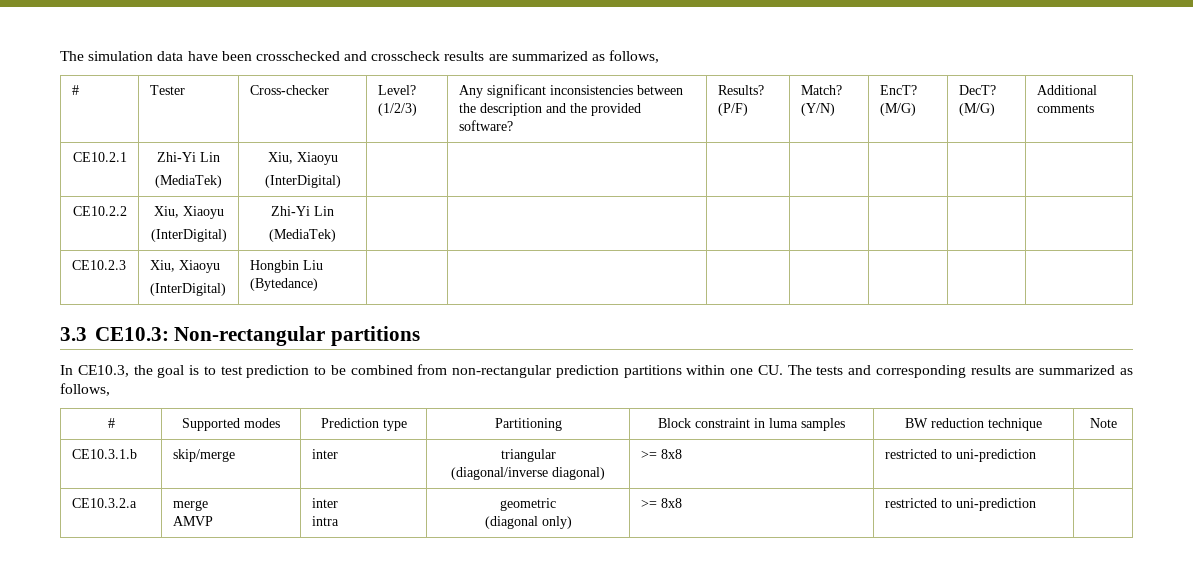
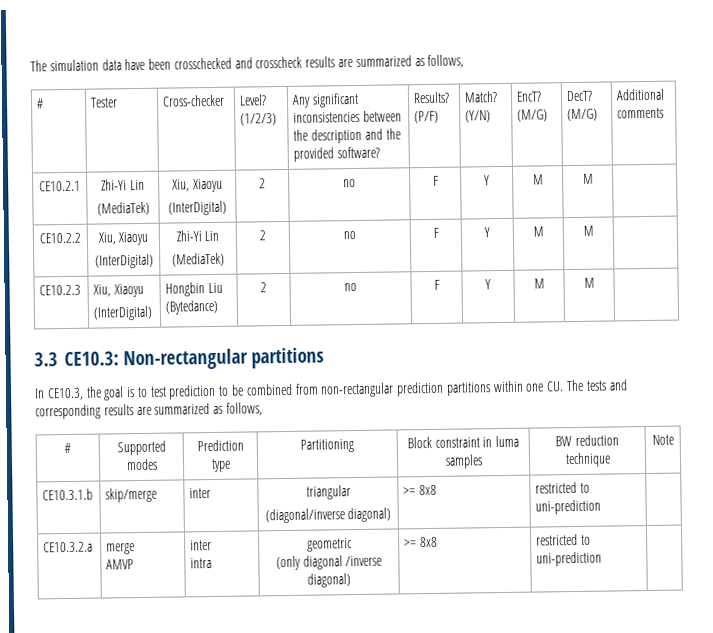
(341, 181) | | | | | -> [259,178,266,189] [343,179,356,188] [432,175,439,186] [484,175,490,186] [532,174,544,185] [582,173,594,184] 2 | no | F | Y | M | M
(336, 235) | | | | | -> [259,230,266,241] [343,231,356,240] [432,227,439,238] [484,227,490,238] [532,226,544,237] [582,225,594,236] 2 | no | F | Y | M | M
(318, 284) | | | | | -> [260,282,267,293] [344,282,357,292] [433,279,440,290] [485,279,491,290] [533,278,545,289] [583,277,595,288] 2 | no | F | Y | M | M
[484,516,572,529] (diagonal only) -> [275,555,383,571] [307,573,351,588] (only diagonal /inverse diagonal)

